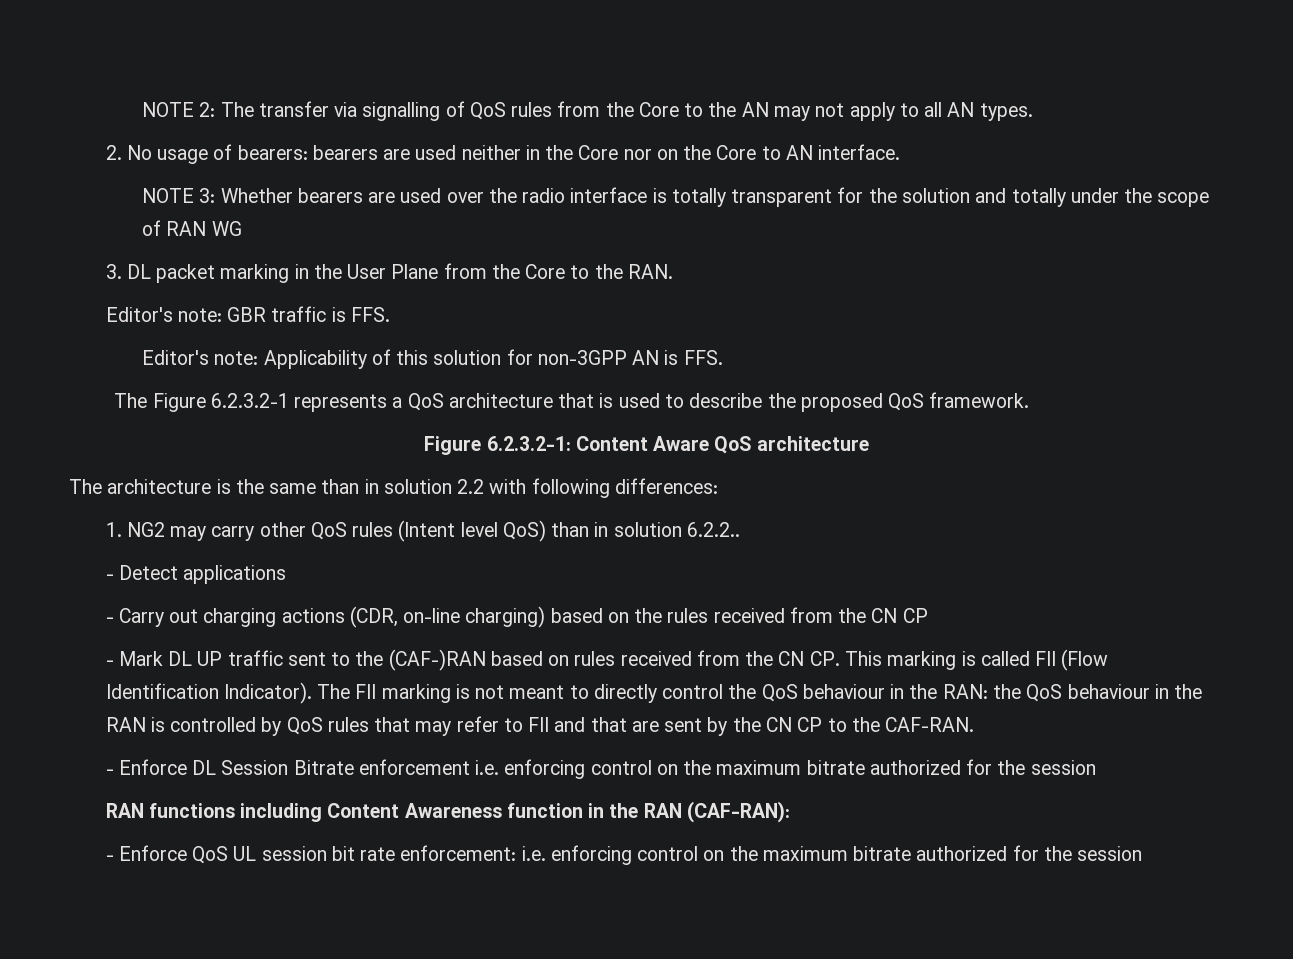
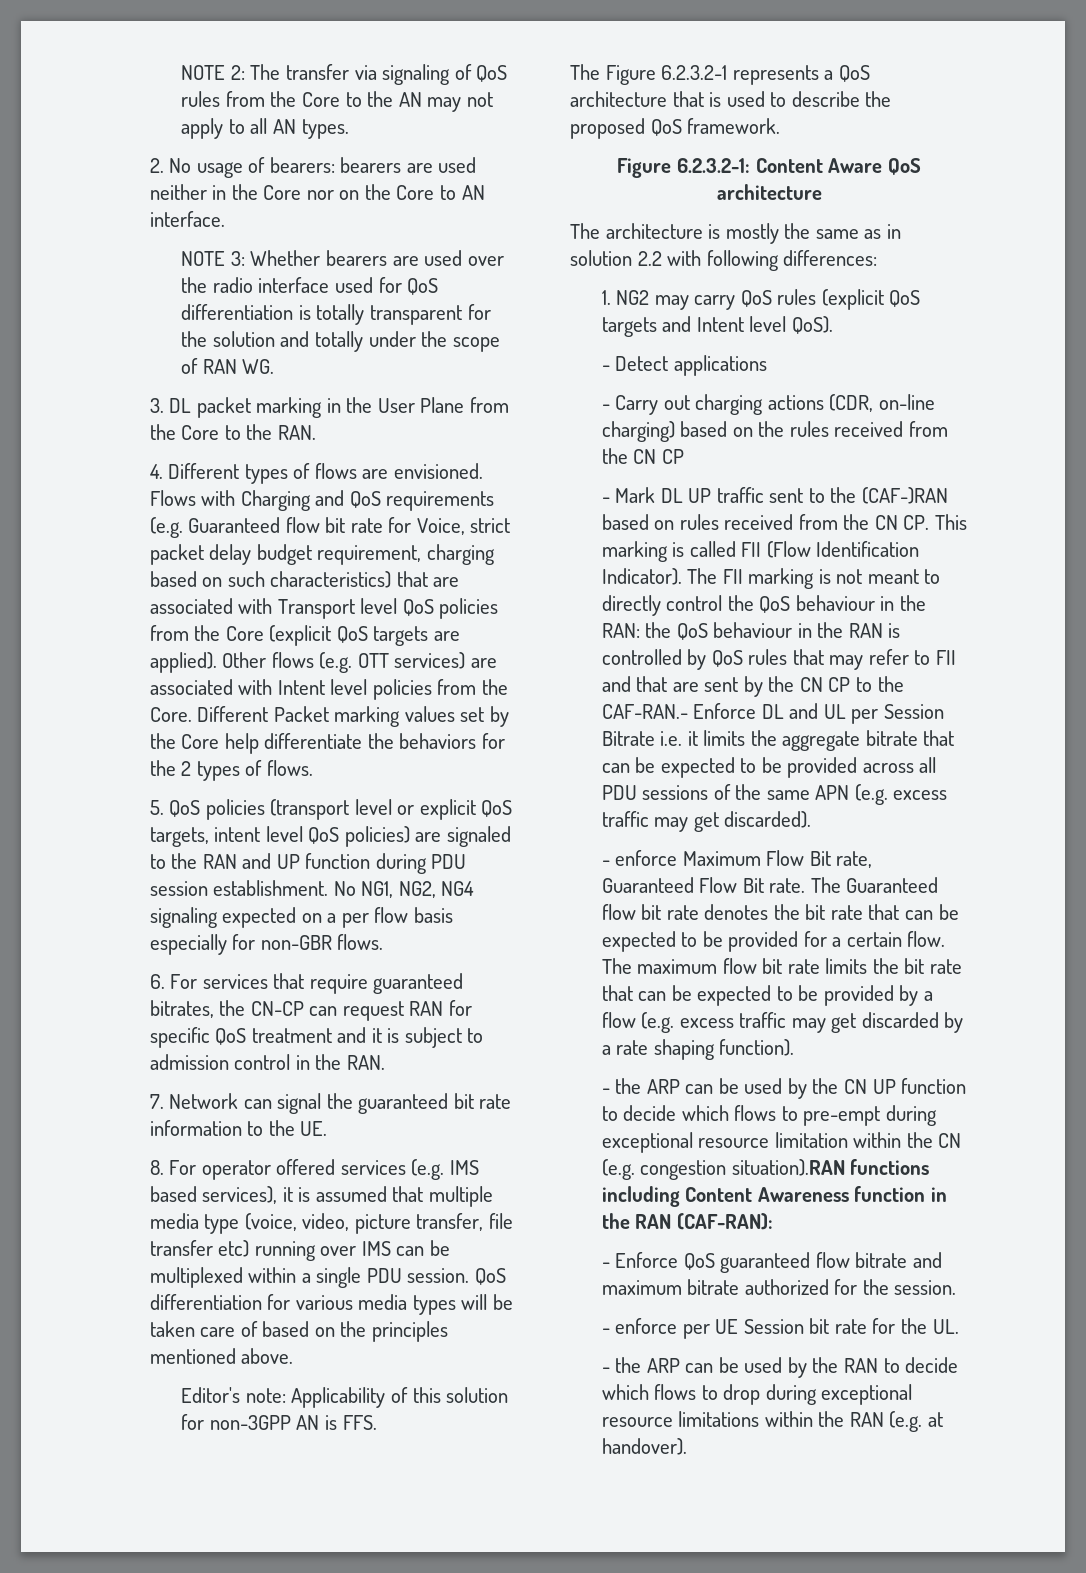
[362,102,441,121] signalling -> [382,64,451,85] signaling
(648, 195) none -> [334,277,439,295] [181,304,294,320] used for QoS differentiation
[211,221,242,236] WG -> [242,359,275,374] WG.
[105,306,390,322] Editor's note: GBR traffic is FFS. -> [149,463,483,484] [149,490,495,511] [149,517,511,538] [149,544,495,565] [149,571,460,588] [149,598,499,619] [149,625,460,646] [149,652,497,673] [149,679,508,700] [149,706,509,727] [149,733,505,754] [149,760,313,781] [149,799,513,820] [149,826,511,847] [149,853,467,874] [149,880,475,898] [149,907,453,928] [149,934,384,955] [149,973,464,994] [149,1000,472,1021] [149,1027,484,1048] [149,1054,385,1070] [149,1093,512,1114] [149,1120,328,1136] [149,1159,479,1180] [149,1186,493,1207] [149,1213,513,1234] [149,1240,450,1261] [149,1267,506,1288] [149,1294,513,1315] [149,1321,448,1342] [149,1348,294,1364] 4. Different types of flows are envisioned. Flows with Charging and QoS requirements (e.g. Guaranteed flow bit rate for Voice, strict packet delay budget requirement, charging based on such characteristics) that are associated with Transport level QoS policies from the Core (explicit QoS targets are applied). Other flows (e.g. OTT services) are associated with Intent level policies from the Core. Different Packet marking values set by the Core help differentiate the behaviors for the 2 types of flows. // 5. QoS policies (transport level or explicit QoS targets, intent level QoS policies) are signaled to the RAN and UP function during PDU session establishment. No NG1, NG2, NG4 signaling expected on a per flow basis especially for non-GBR flows. // 6. For services that require guaranteed bitrates, the CN-CP can request RAN for specific QoS treatment and it is subject to admission control in the RAN. // 7. Network can signal the guaranteed bit rate information to the UE. // 8. For operator offered services (e.g. IMS based services), it is assumed that multiple media type (voice, video, picture transfer, file transfer etc) running over IMS can be multiplexed within a single PDU session. QoS differentiation for various media types will be taken care of based on the principles mentioned above.
[235,479,360,494] the same than -> [725,223,882,244] mostly the same as
[259,520,740,542] other QoS rules (Intent level QoS) than in solution 6.2.2.. -> [740,289,921,310] [601,316,833,337] QoS rules (explicit QoS targets and Intent level QoS).
[885,717,975,732] [105,759,1096,779] [105,803,144,818] CAF-RAN. // - Enforce DL Session Bitrate enforcement i.e. enforcing control on the maximum bitrate authorized for the session // RAN -> [601,703,944,724] [601,730,955,751] [601,757,937,778] [601,784,948,805] [601,811,812,832] [601,850,873,868] [601,877,939,893] [601,904,959,920] [601,931,946,952] [601,958,962,974] [601,985,933,1006] [601,1012,964,1033] [601,1039,795,1060] [601,1078,967,1099] [601,1105,937,1126] [601,1132,962,1153] [601,1159,845,1180] CAF-RAN.- Enforce DL and UL per Session Bitrate i.e. it limits the aggregate bitrate that can be expected to be provided across all PDU sessions of the same APN (e.g. excess traffic may get discarded). // - enforce Maximum Flow Bit rate, Guaranteed Flow Bit rate. The Guaranteed flow bit rate denotes the bit rate that can be expected to be provided for a certain flow. The maximum flow bit rate limits the bit rate that can be expected to be provided by a flow (e.g. excess traffic may get discarded by a rate shaping function). // - the ARP can be used by the CN UP function to decide which flows to pre-empt during exceptional resource limitation within the CN (e.g. congestion situation).RAN
[233,845,1143,865] UL session bit rate enforcement: i.e. enforcing control on the maximum bitrate authorized for the session -> [720,1252,942,1273] [601,1279,957,1295] [601,1318,959,1339] [601,1357,959,1378] [601,1384,913,1405] [601,1411,943,1432] [601,1438,687,1455] guaranteed flow bitrate and maximum bitrate authorized for the session. // - enforce per UE Session bit rate for the UL. // - the ARP can be used by the RAN to decide which flows to drop during exceptional resource limitations within the RAN (e.g. at handover).

